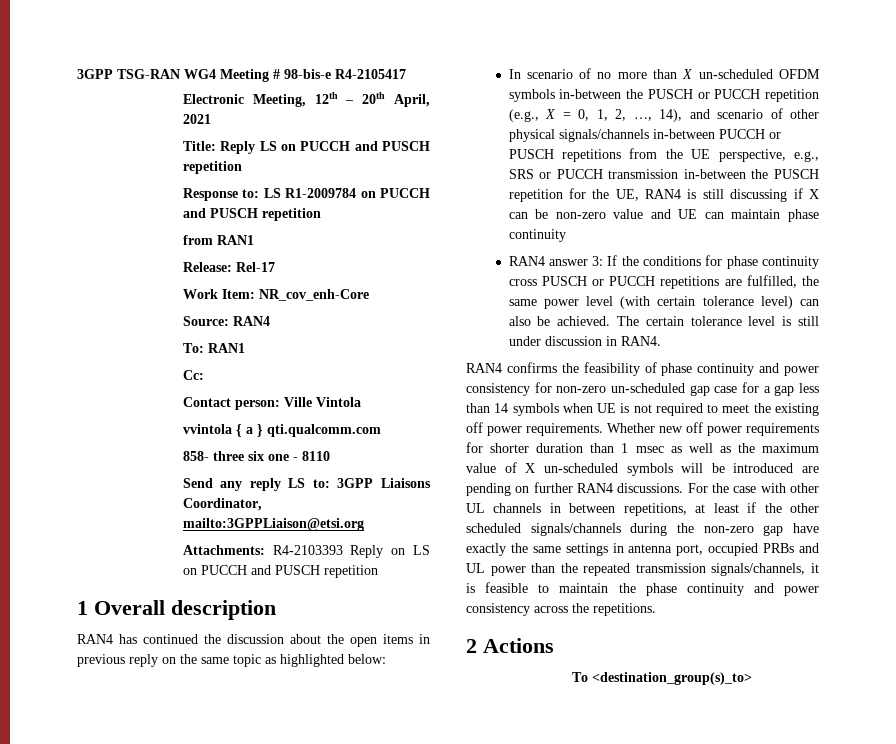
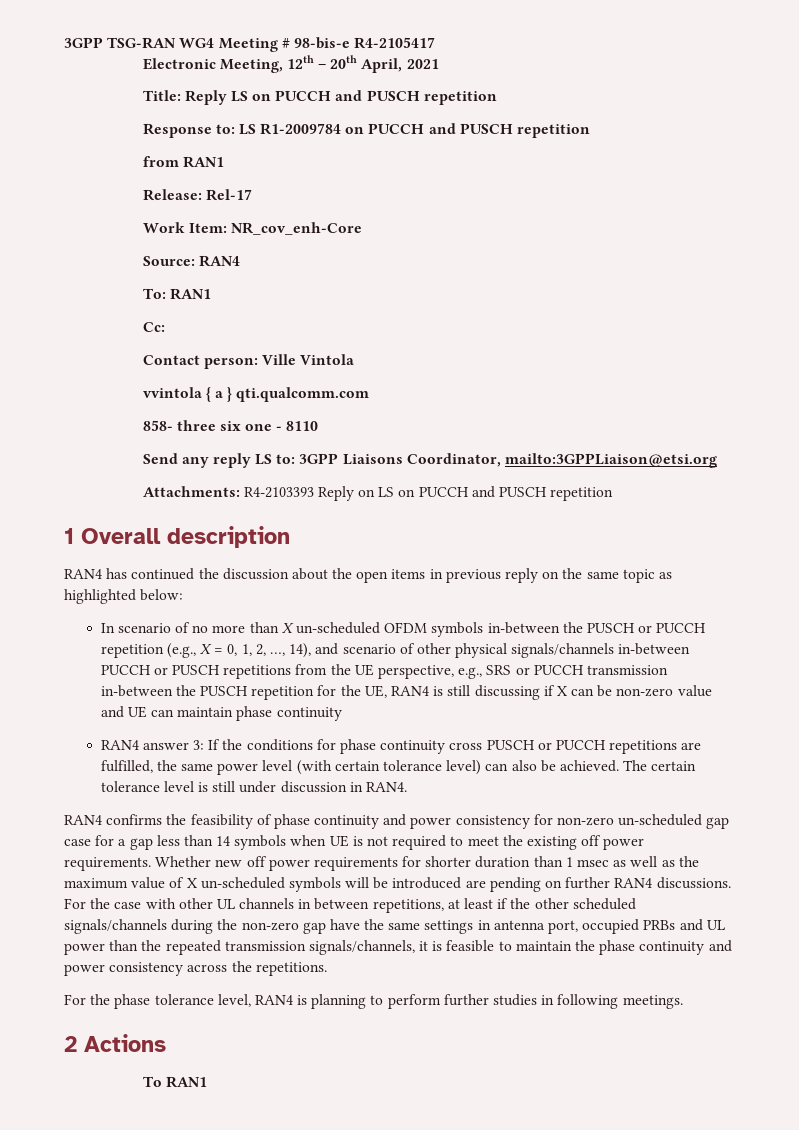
[466,543,506,556] exactly -> (360, 924) none
(656, 609) none -> [64,994,683,1009] // For the phase tolerance level, RAN4 is planning to perform further studies in following meetings.
[591,672,752,685] <destination_group(s)_to> -> [165,1076,207,1088] RAN1

